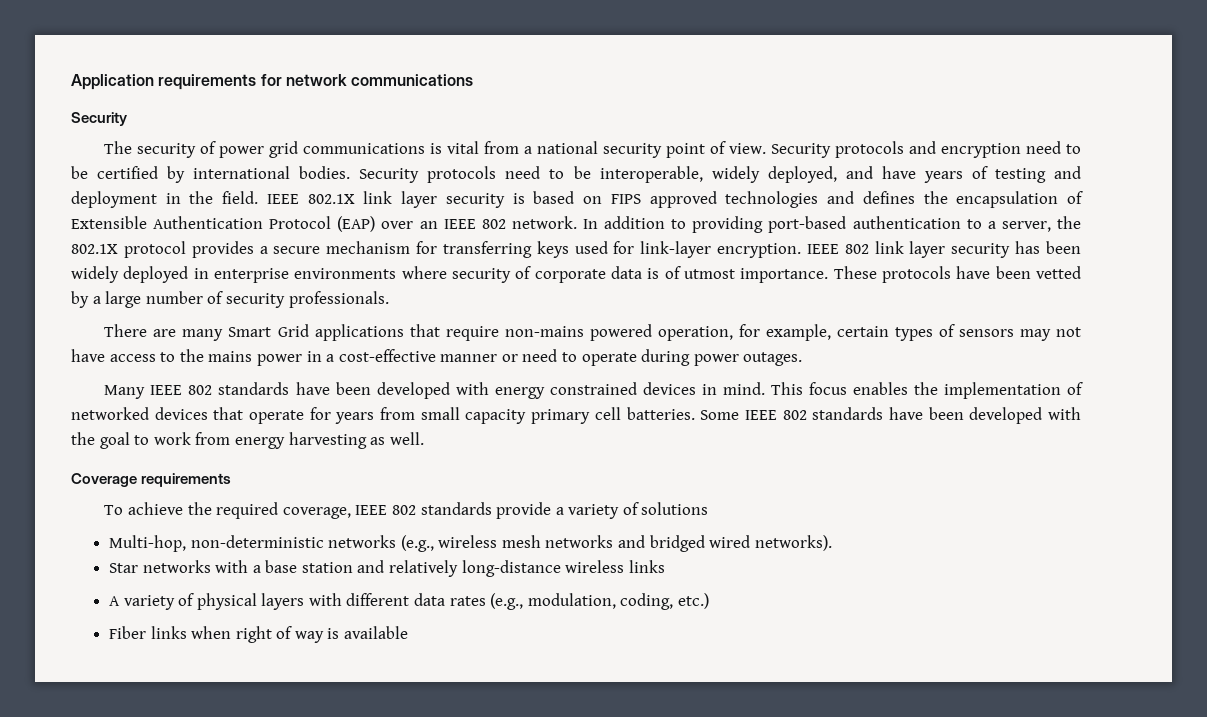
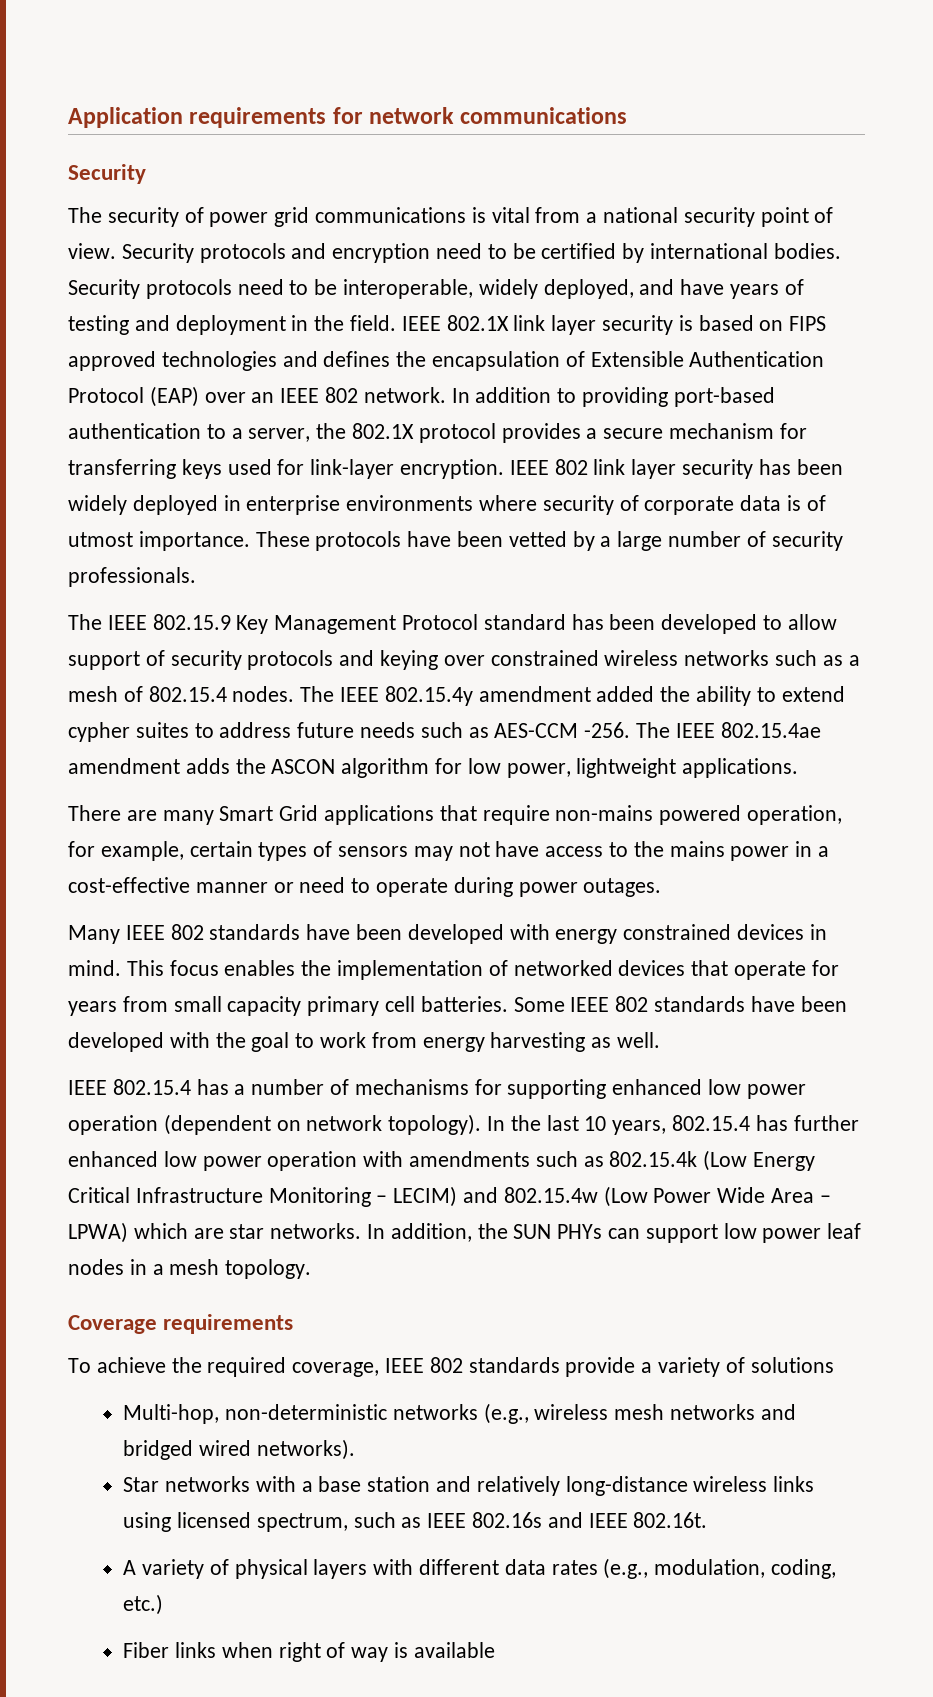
(389, 299) none -> [68,614,837,634] [68,650,860,670] [68,686,845,706] [68,722,821,742] [68,758,799,778] // The IEEE 802.15.9 Key Management Protocol standard has been developed to allow support of security protocols and keying over constrained wireless networks such as a mesh of 802.15.4 nodes. The IEEE 802.15.4y amendment added the ability to extend cypher suites to address future needs such as AES-CCM -256. The IEEE 802.15.4ae amendment adds the ASCON algorithm for low power, lightweight applications.
(424, 438) none -> [68,1079,806,1099] [68,1114,859,1135] [68,1150,816,1171] [68,1186,831,1207] [68,1222,862,1243] [68,1259,312,1279] // IEEE 802.15.4 has a number of mechanisms for supporting enhanced low power operation (dependent on network topology). In the last 10 years, 802.15.4 has further enhanced low power operation with amendments such as 802.15.4k (Low Energy Critical Infrastructure Monitoring – LECIM) and 802.15.4w (Low Power Wide Area – LPWA) which are star networks. In addition, the SUN PHYs can support low power leaf nodes in a mesh topology.
(665, 566) none -> [123,1512,708,1532] using licensed spectrum, such as IEEE 802.16s and IEEE 802.16t.

